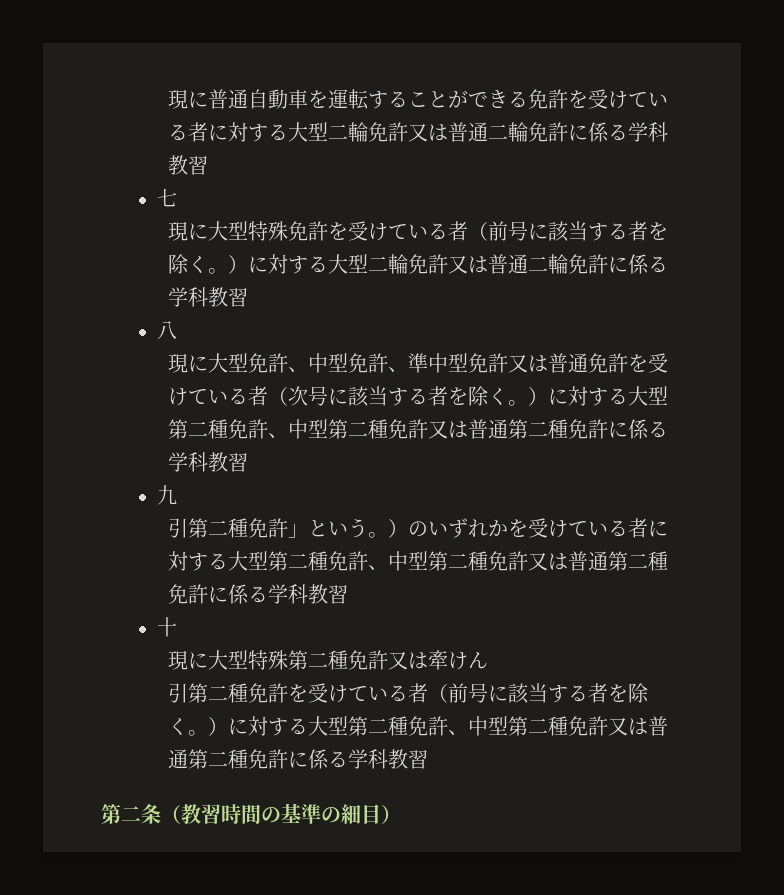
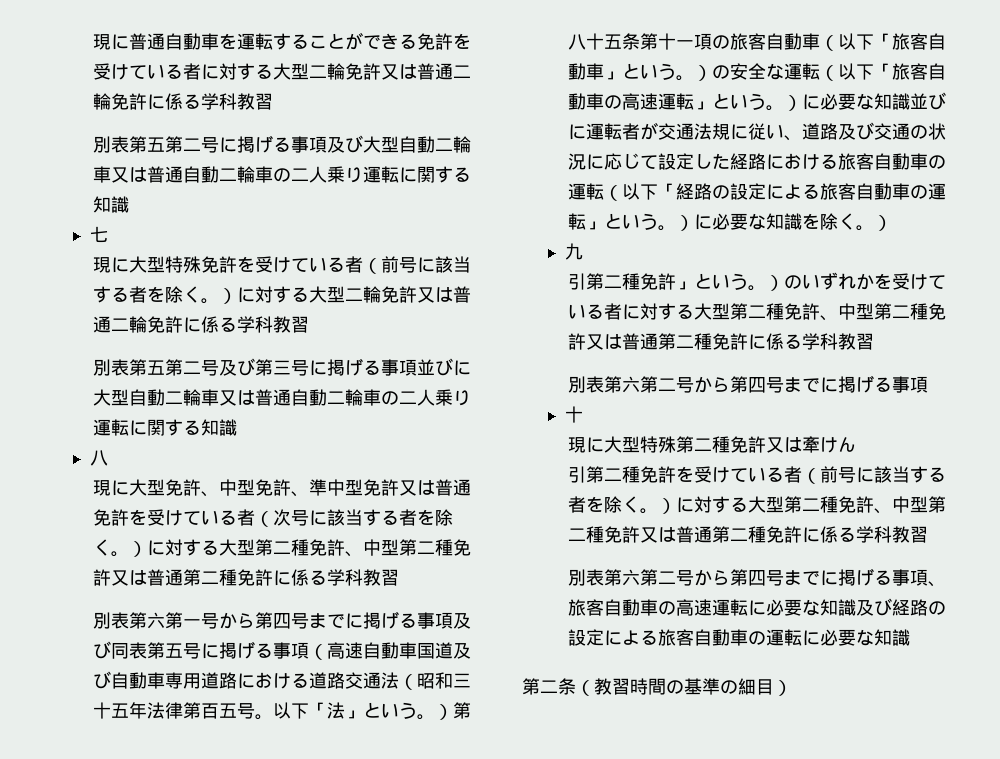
(209, 165) none -> [92,135,471,153] [92,166,471,183] [92,196,129,213] // 別表第五第二号に掲げる事項及び大型自動二輪車又は普通自動二輪車の二人乗り運転に関する知識
(249, 297) none -> [92,358,471,376] [92,389,471,406] [92,419,237,436] // 別表第五第二号及び第三号に掲げる事項並びに大型自動二輪車又は普通自動二輪車の二人乗り運転に関する知識
(249, 462) none -> [92,611,471,629] [92,641,471,660] [92,671,471,690] [92,702,471,720] [567,33,946,51] [567,63,946,81] [567,92,946,111] [567,122,946,141] [567,153,946,170] [567,183,946,201] [567,213,892,231] // 別表第六第一号から第四号までに掲げる事項及び同表第五号に掲げる事項（高速自動車国道及び自動車専用道路における道路交通法（昭和三十五年法律第百五号。以下「法」という。）第八十五条第十一項の旅客自動車（以下「旅客自動車」という。）の安全な運転（以下「旅客自動車の高速運転」という。）に必要な知識並びに運転者が交通法規に従い、道路及び交通の状況に応じて設定した経路における旅客自動車の運転（以下「経路の設定による旅客自動車の運転」という。）に必要な知識を除く。）
(349, 594) none -> [567,375,928,393] // 別表第六第二号から第四号までに掲げる事項
(429, 759) none -> [567,568,946,587] [567,598,946,616] [567,629,910,646] // 別表第六第二号から第四号までに掲げる事項、旅客自動車の高速運転に必要な知識及び経路の設定による旅客自動車の運転に必要な知識

